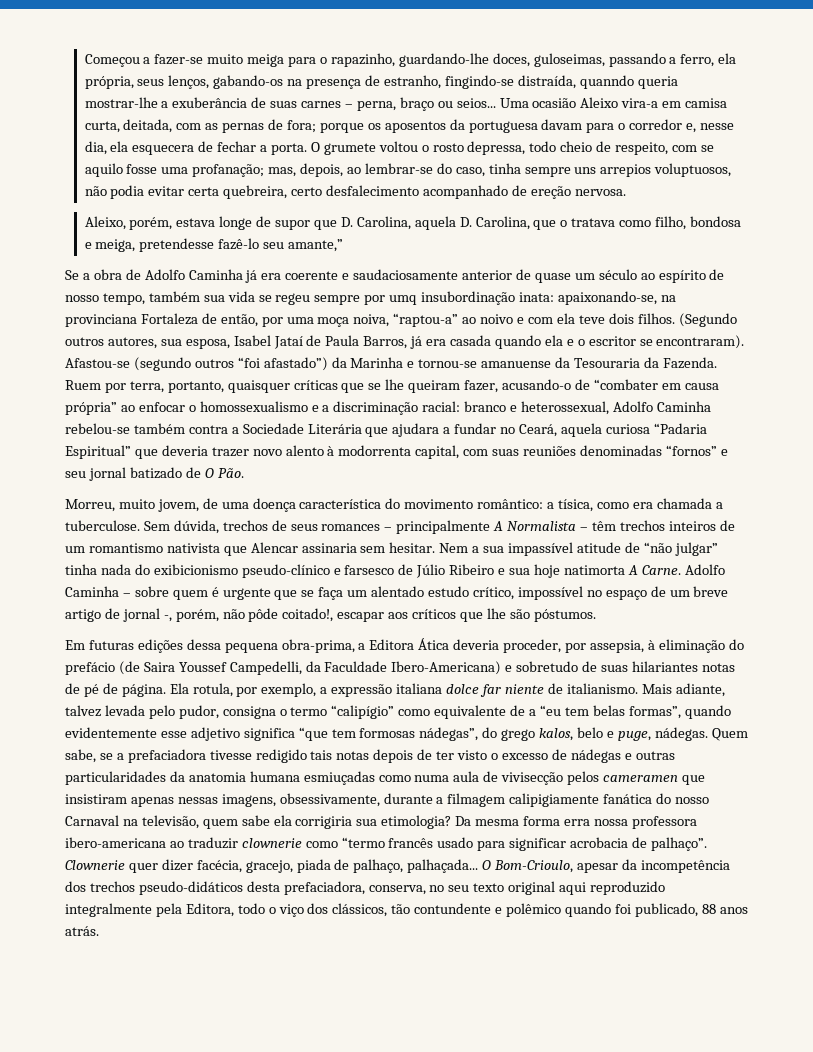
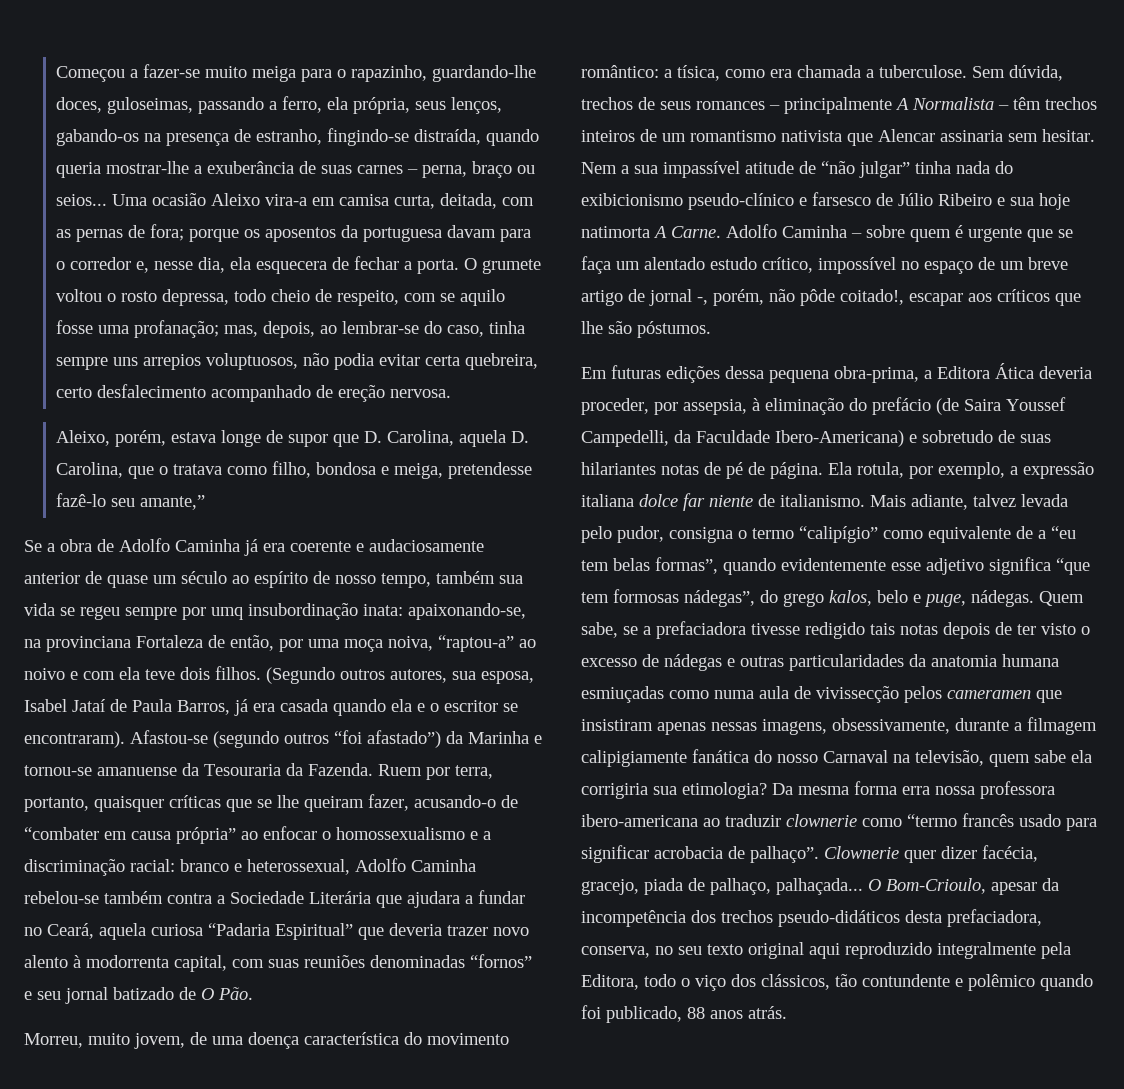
[579,75,634,89] quanndo -> [485,129,539,146] quando
[353,269,459,280] saudaciosamente -> [369,539,484,552] audaciosamente
[501,772,564,785] vivisecção -> [816,686,899,703] vivissecção

